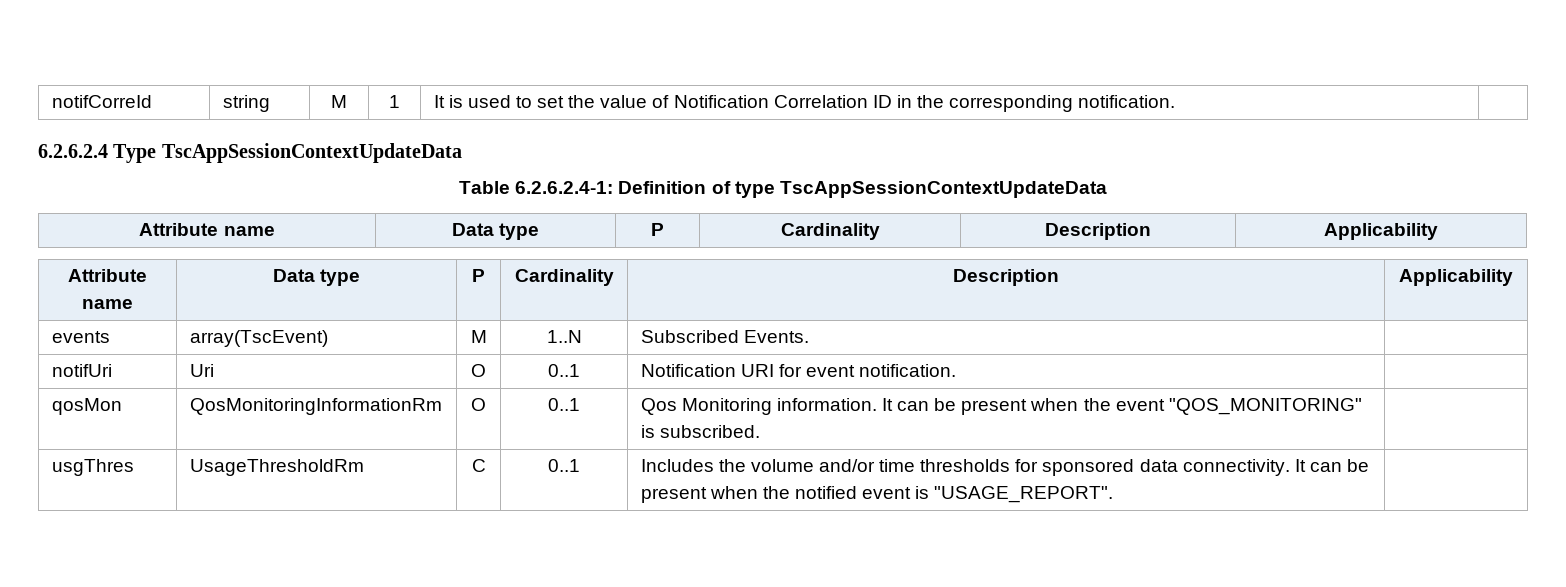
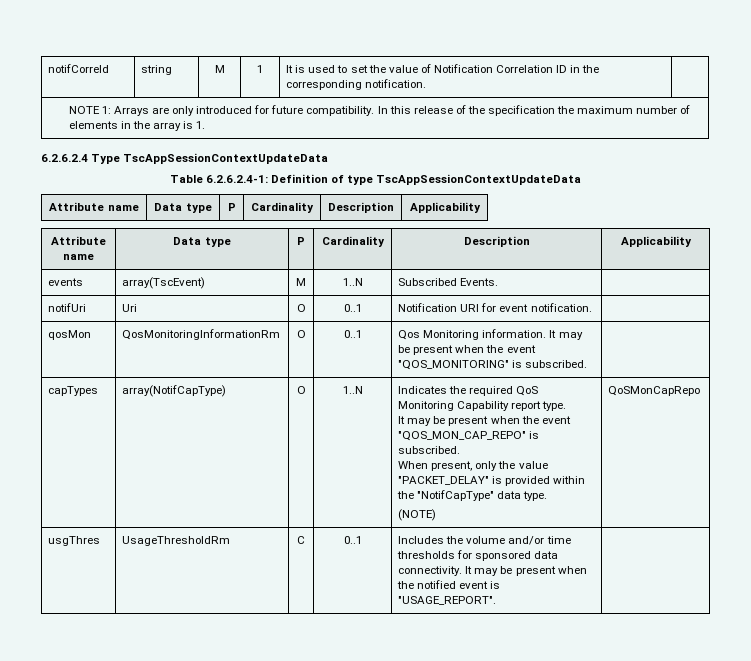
(1176, 101) none -> [68,105,691,116] [68,121,206,131] // NOTE 1: Arrays are only introduced for future compatibility. In this release of the specification the maximum number of elements in the array is 1.
[897,401,930,411] can -> [558,332,583,340] may
(760, 431) none -> [48,386,99,396] [122,385,227,397] [296,386,306,394] [342,386,363,394] [398,386,539,396] [398,401,567,411] [398,416,571,426] [398,431,540,441] [398,446,461,454] [398,461,548,471] [398,476,586,486] [397,490,548,501] [398,509,437,521] [608,386,701,396] // capTypes | array(NotifCapType) | O | 1..N | Indicates the required QoS Monitoring Capability report type. // It may be present when the event "QOS_MON_CAP_REPO" is subscribed. // When present, only the value "PACKET_DELAY" is provided within the "NotifCapType" data type. // (NOTE) | QoSMonCapRepo
[1309,462,1342,472] can -> [474,568,499,576] may

